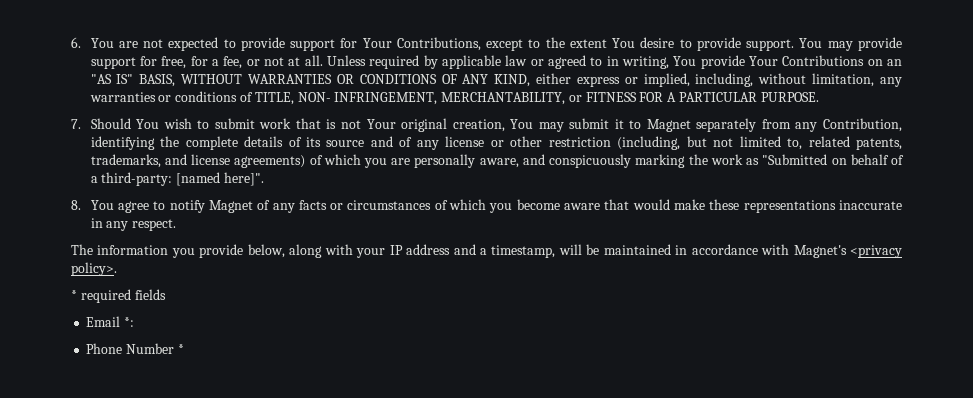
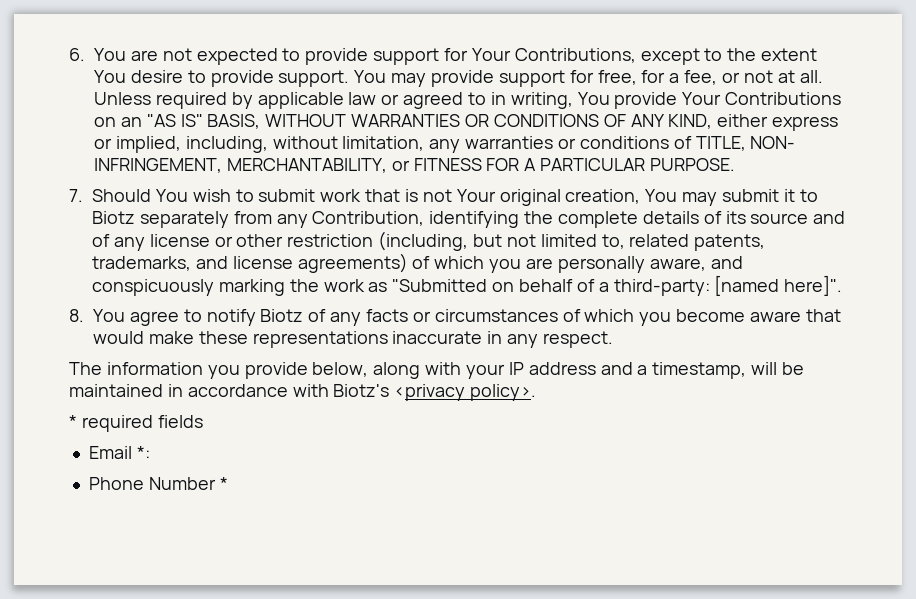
[646,119,691,132] Magnet -> [92,211,135,224] Biotz
[208,200,253,213] Magnet -> [260,309,304,322] Biotz
[793,245,847,258] Magnet's -> [333,384,390,397] Biotz's

